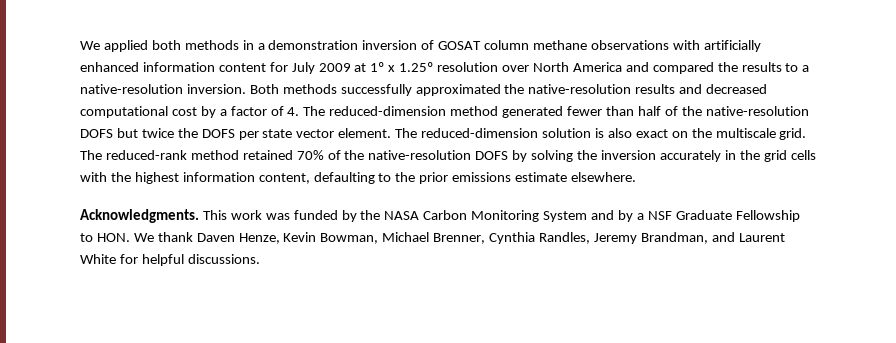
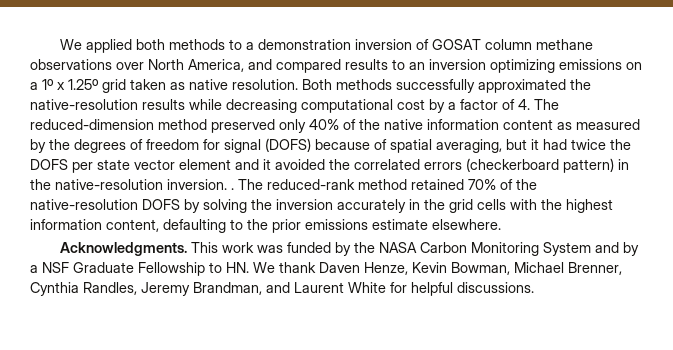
[242,40,254,50] in -> [228,39,242,50] to
[672,40,761,52] [80,62,810,74] [80,84,246,94] with artificially enhanced information content for July 2009 at 1º x 1.25º resolution over North America and compared the results to a native-resolution inversion. -> [116,59,642,73] [30,79,298,93] over North America, and compared results to an inversion optimizing emissions on a 1º x 1.25º grid taken as native resolution.
[679,84,768,94] and decreased -> [189,99,297,113] while decreasing
[502,106,809,118] [80,128,138,138] generated fewer than half of the native-resolution DOFS but -> [211,119,640,133] [30,138,567,153] preserved only 40% of the native information content as measured by the degrees of freedom for signal (DOFS) because of spatial averaging, but it had
[338,128,807,140] element. The reduced-dimension solution is also exact on the multiscale grid. -> [179,158,629,173] [30,179,234,190] element and it avoided the correlated errors (checkerboard pattern) in the native-resolution inversion. .
[96,233,130,242] HON. -> [226,262,249,273] HN.

